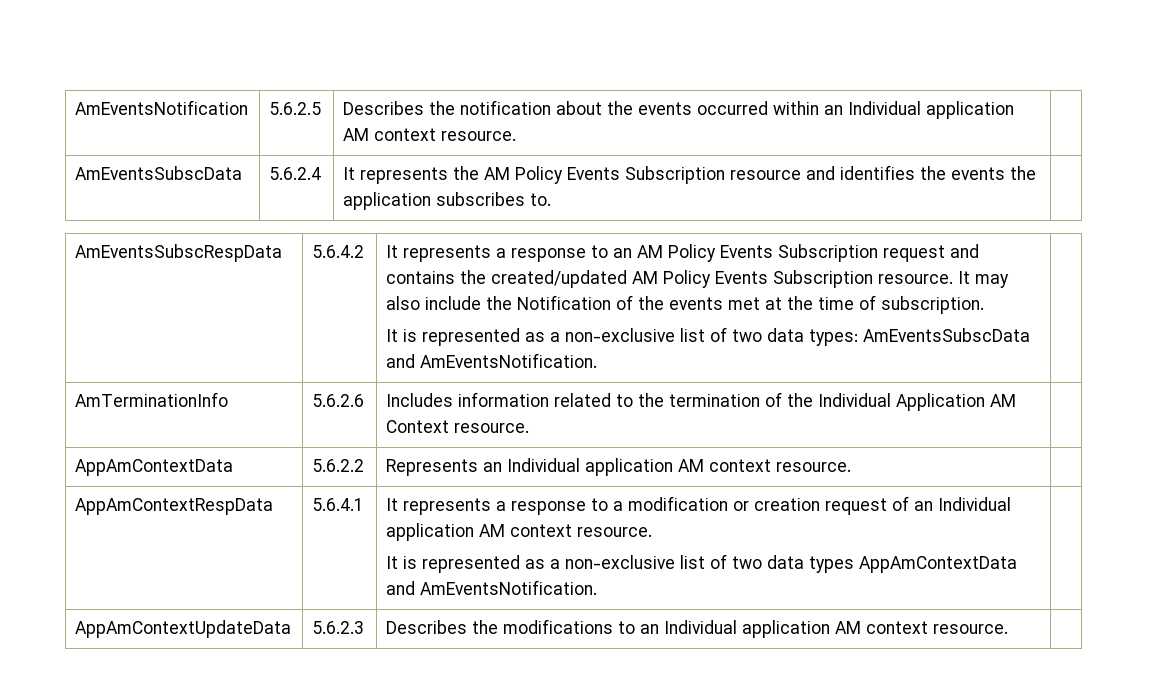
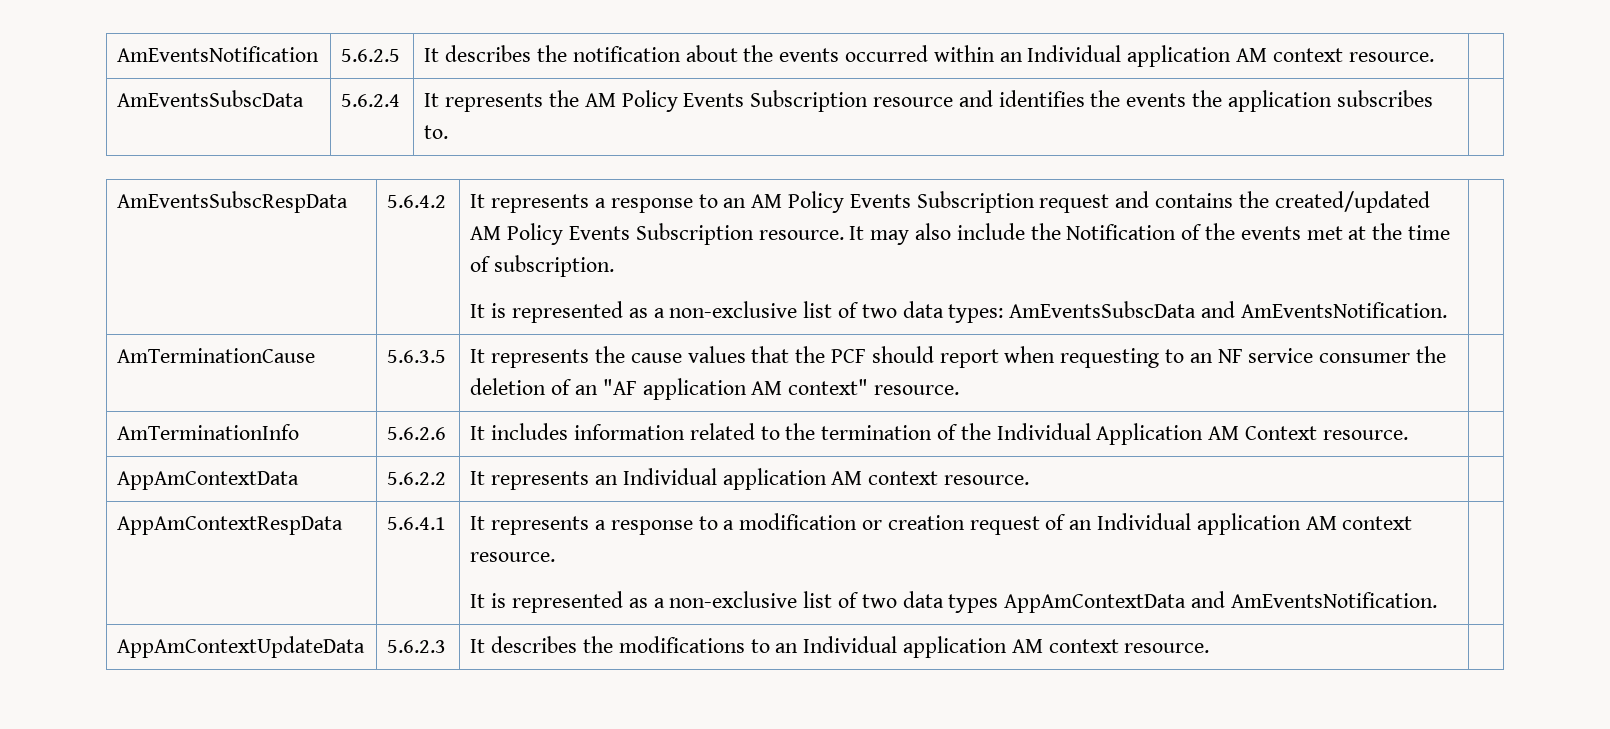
[343,101,425,115] Describes -> [424,45,532,62] It describes
(598, 360) none -> [117,348,316,363] [387,350,447,363] [470,346,1447,368] [470,378,959,400] // AmTerminationCause | 5.6.3.5 | It represents the cause values that the PCF should report when requesting to an NF service consumer the deletion of an "AF application AM context" resource. |
[386,393,454,407] Includes -> [470,423,569,440] It includes
[386,459,479,476] Represents -> [470,471,590,490] It represents
[386,620,468,634] Describes -> [470,636,578,653] It describes

